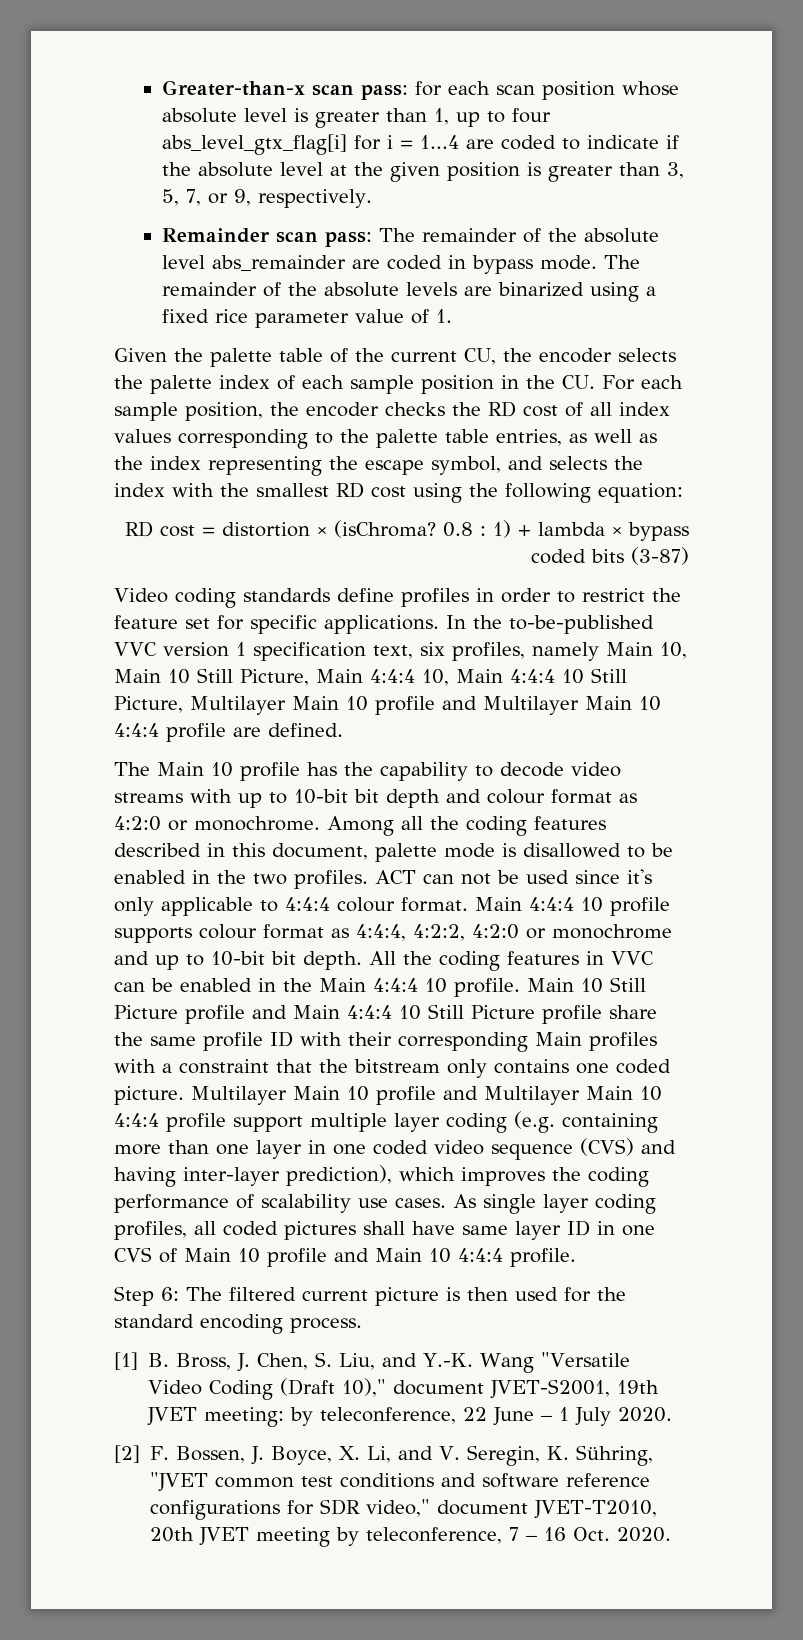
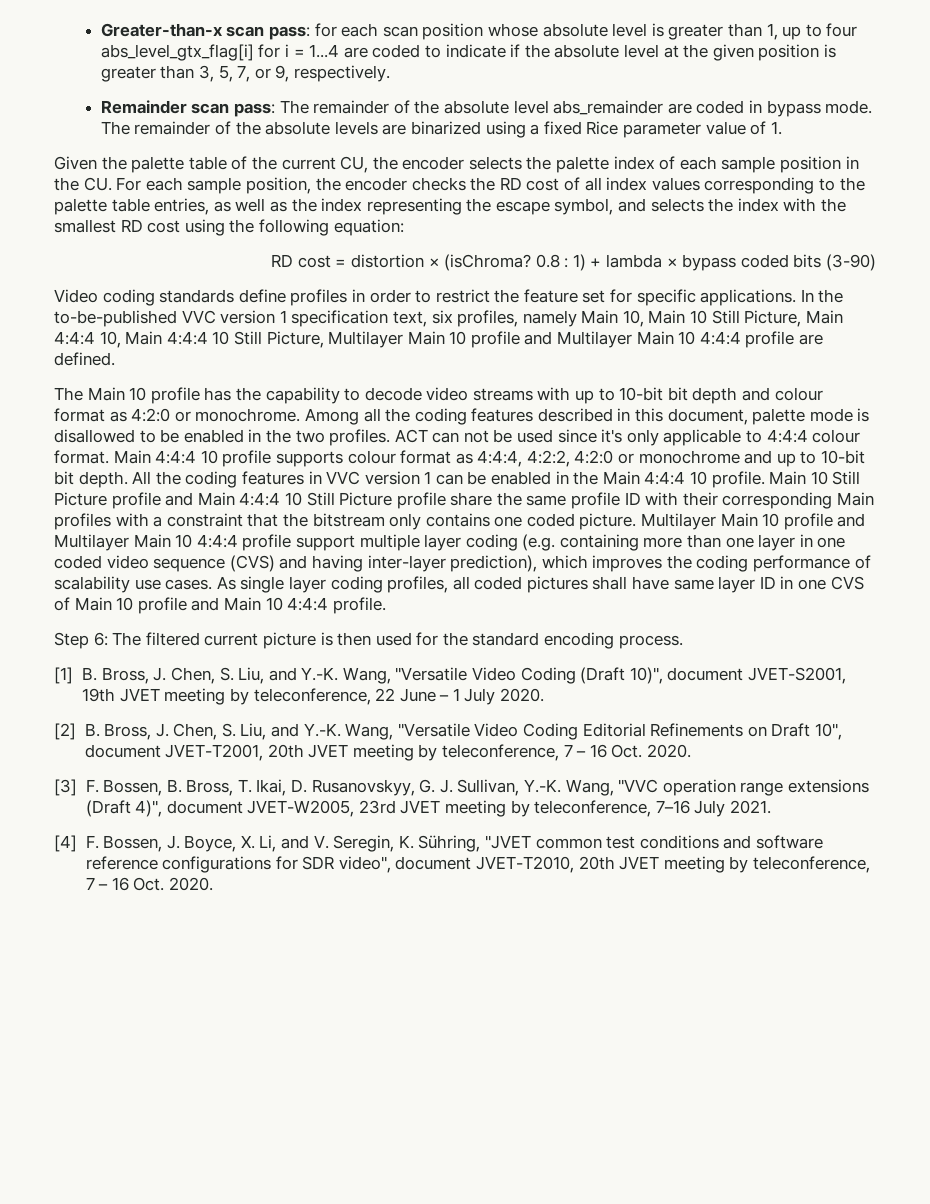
[215,309,249,323] rice -> [586,121,619,135] Rice
[631,547,689,565] (3-87) -> [826,254,877,271] (3-90)
(654, 958) none -> [364,471,432,485] version 1
[480,1353,535,1373] Wang -> [342,667,391,684] Wang,
[342,1378,387,1397] 10)," -> [629,667,663,684] 10)",
[204,1407,285,1427] meeting: -> [164,688,226,705] meeting
(140, 1454) none -> [84,723,842,740] [84,744,691,761] [54,779,869,796] [85,800,771,817] [54,835,77,852] B. Bross, J. Chen, S. Liu, and Y.-K. Wang, "Versatile Video Coding Editorial Refinements on Draft 10", document JVET-T2001, 20th JVET meeting by teleconference, 7 – 16 Oct. 2020. // [3] F. Bossen, B. Bross, T. Ikai, D. Rusanovskyy, G. J. Sullivan, Y.-K. Wang, "VVC operation range extensions (Draft 4)", document JVET-W2005, 23rd JVET meeting by teleconference, 7–16 July 2021. // [4]
[366,1499,431,1517] video," -> [338,856,391,873] video",

